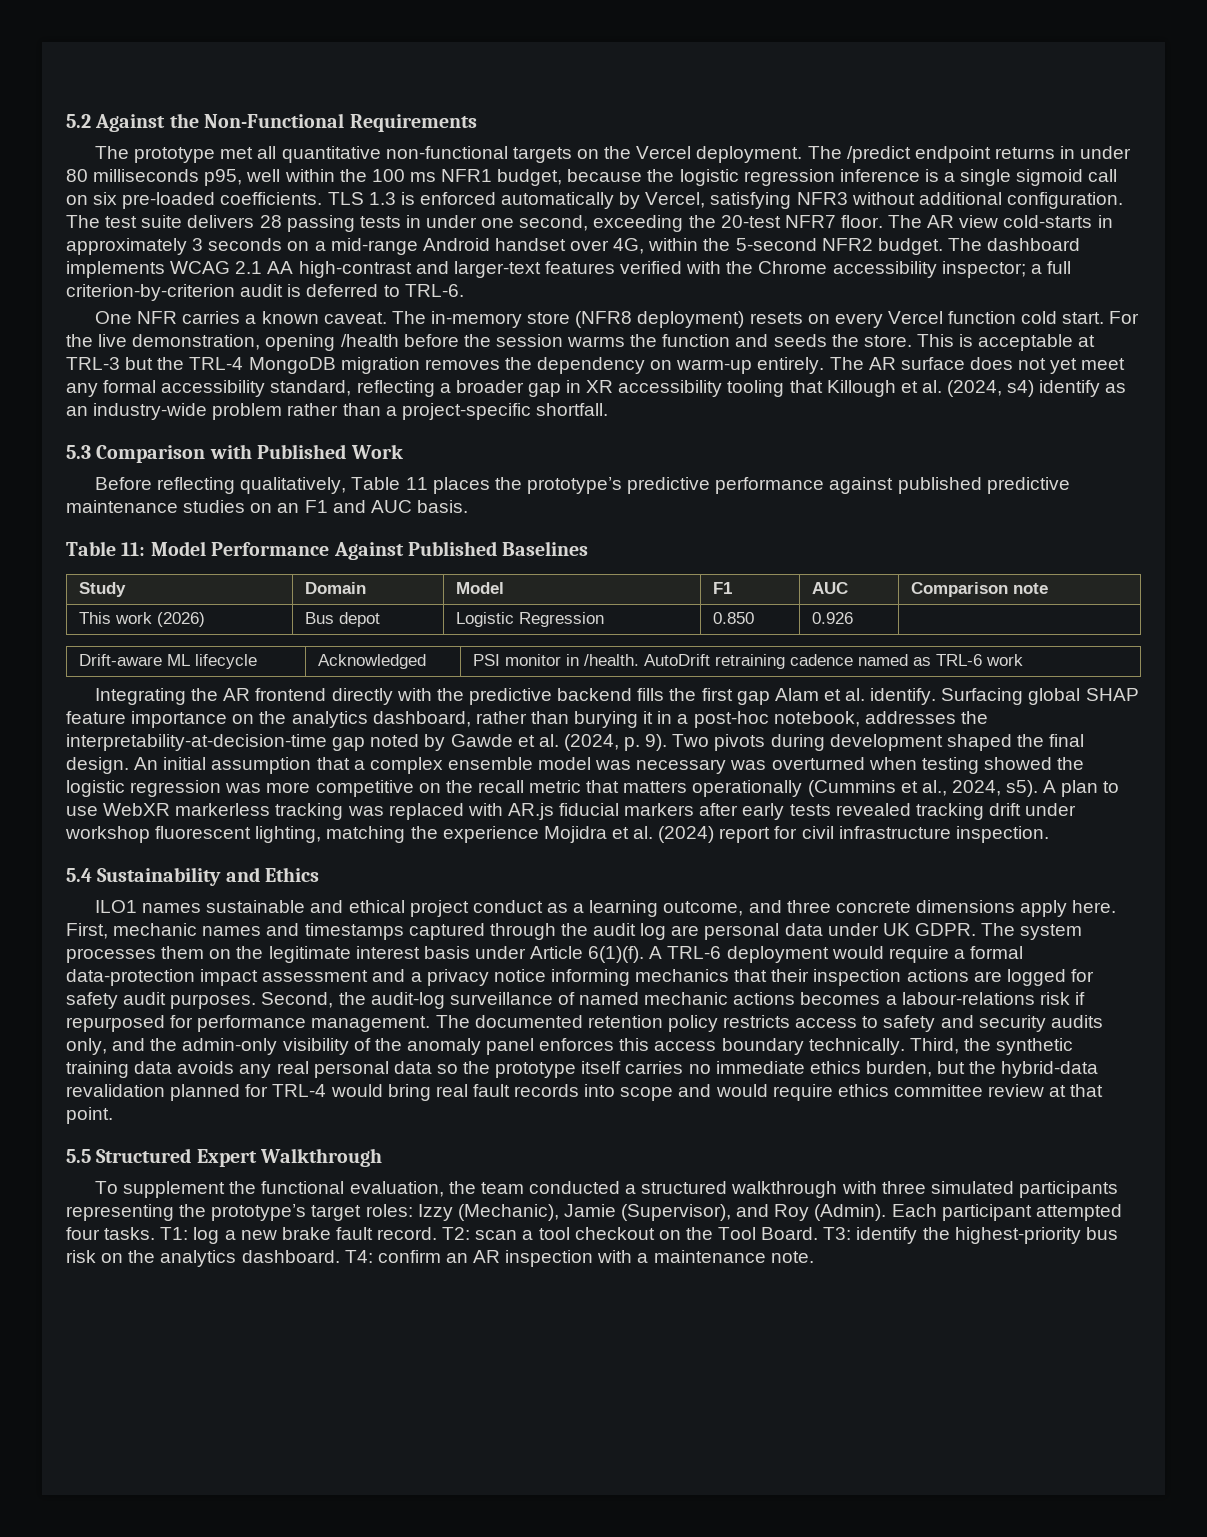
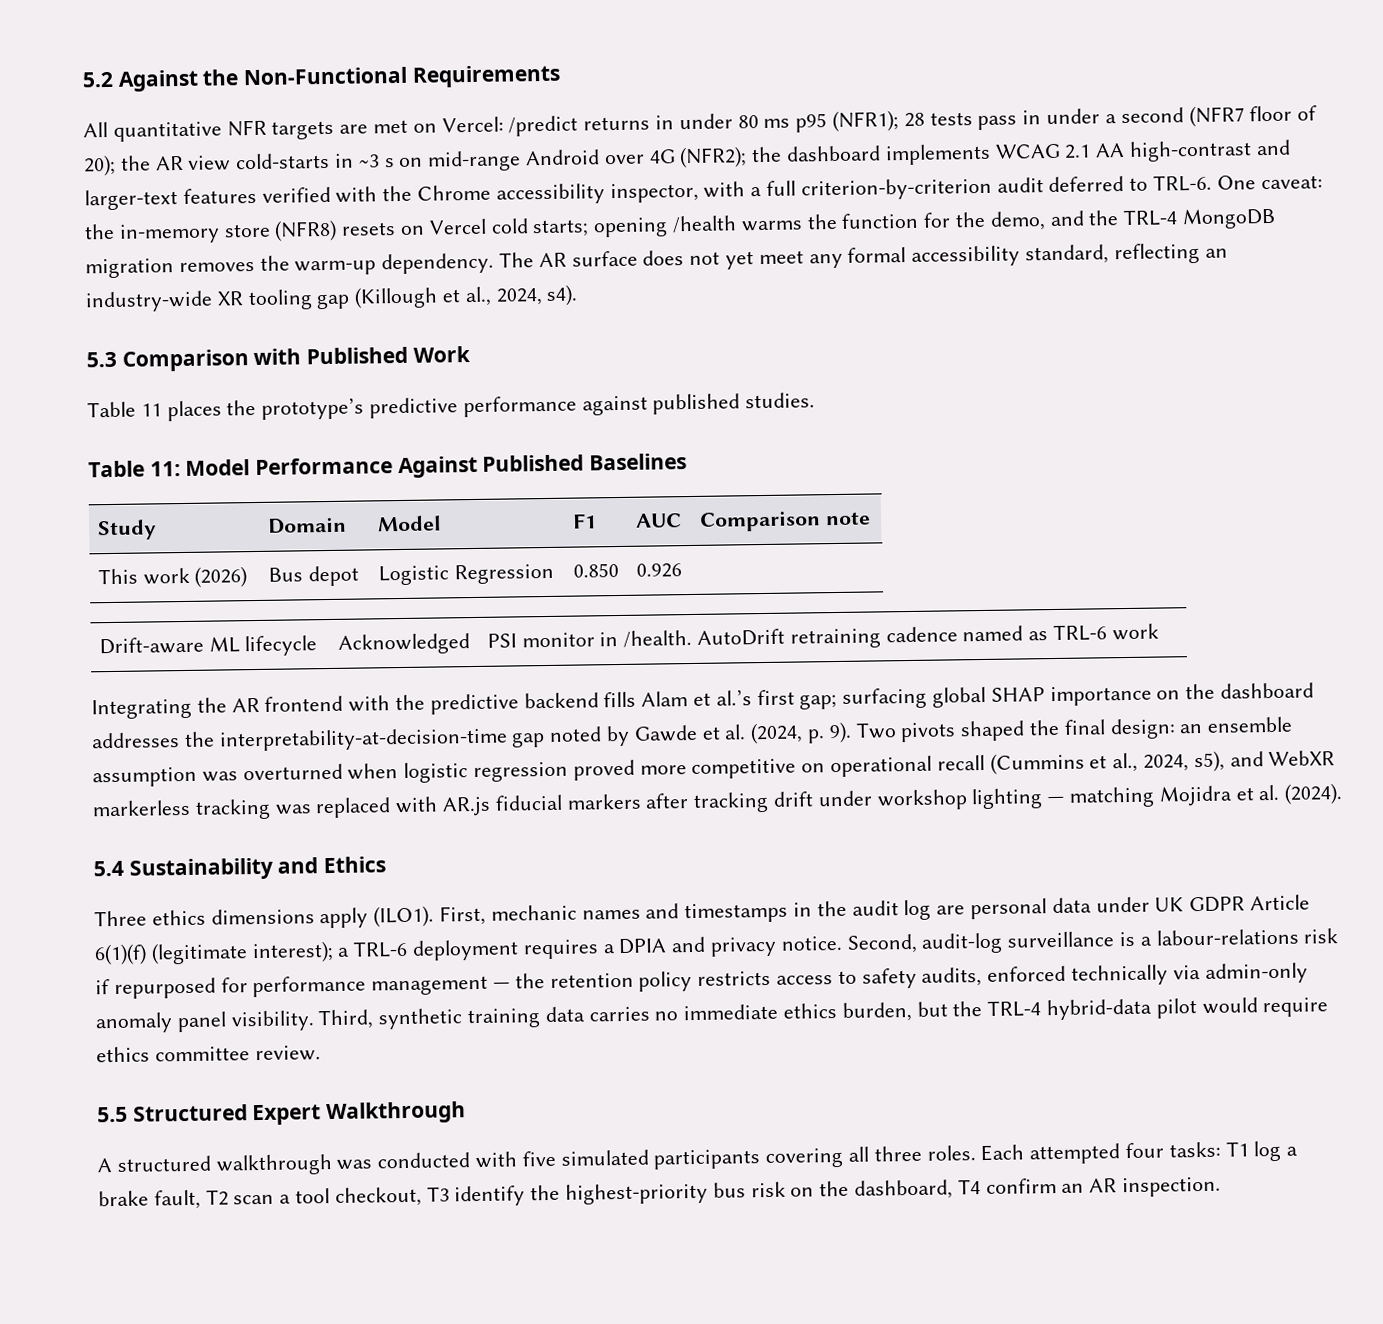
[95,146,1132,163] [66,169,1118,186] [66,192,1123,209] [66,215,1113,232] [66,238,982,255] The prototype met all quantitative non-functional targets on the Vercel deployment. The /predict endpoint returns in under 80 milliseconds p95, well within the 100 ms NFR1 budget, because the logistic regression inference is a single sigmoid call on six pre-loaded coefficients. TLS 1.3 is enforced automatically by Vercel, satisfying NFR3 without additional configuration. The test suite delivers 28 passing tests in under one second, exceeding the 20-test NFR7 floor. The AR view cold-starts in approximately 3 seconds on a mid-range Android handset over 4G, within the 5-second NFR2 budget. The -> [83,105,1318,142] [83,146,783,177] All quantitative NFR targets are met on Vercel: /predict returns in under 80 ms p95 (NFR1); 28 tests pass in under a second (NFR7 floor of 20); the AR view cold-starts in ~3 s on mid-range Android over 4G (NFR2); the
[941,261,1026,278] inspector; -> [609,181,746,204] inspector, with
[287,284,302,297] is -> (1044, 185) none
[95,311,1140,328] [66,334,1096,351] [66,357,154,370] // One NFR carries a known caveat. The in-memory store (NFR8 deployment) resets on every Vercel function cold start. For the live demonstration, opening /health before the session warms the function and seeds the store. This is acceptable at TRL-3 but -> [1216,175,1323,190] [84,210,1085,244] One caveat: the in-memory store (NFR8) resets on Vercel cold starts; opening /health warms the function for the demo, and
[537,357,825,374] dependency on warm-up entirely. -> [294,252,495,276] warm-up dependency.
[439,380,1127,397] [66,403,608,420] a broader gap in XR accessibility tooling that Killough et al. (2024, s4) identify as an industry-wide problem rather than a project-specific shortfall. -> [1204,248,1228,258] [85,284,579,313] an industry-wide XR tooling gap (Killough et al., 2024, s4).
[95,477,347,494] Before reflecting qualitatively, -> (471, 354) none
[986,477,1070,494] [66,500,468,513] predictive maintenance studies on an F1 and AUC basis. -> [745,392,816,409] studies.
[331,688,393,705] directly -> (344, 703) none
[669,688,1024,705] the first gap Alam et al. identify. Surfacing -> [641,687,928,710] Alam et al.’s first gap; surfacing
[66,711,126,724] feature -> (1045, 694) none
[291,711,860,728] analytics dashboard, rather than burying it in a post-hoc notebook, -> [1220,682,1315,699] dashboard
[770,734,943,751] during development -> (957, 732) none
[66,757,1085,774] [66,780,262,797] design. An initial assumption that a complex ensemble model was necessary was overturned when testing showed the logistic regression was -> [1109,716,1294,740] [92,759,635,788] design: an ensemble assumption was overturned when logistic regression proved
[445,780,1120,797] [66,806,98,816] the recall metric that matters operationally (Cummins et al., 2024, s5). A plan to use -> [830,750,1264,778] operational recall (Cummins et al., 2024, s5), and
[742,803,911,820] early tests revealed -> (690, 801) none
[155,826,1049,843] [66,867,320,886] [95,900,911,917] fluorescent lighting, matching the experience Mojidra et al. (2024) report for civil infrastructure inspection. // 5.4 Sustainability and Ethics // ILO1 names sustainable and ethical project conduct as a learning outcome, and three concrete -> [971,783,1344,810] [93,856,387,881] [94,909,206,927] lighting — matching Mojidra et al. (2024). // 5.4 Sustainability and Ethics // Three ethics
[1072,900,1117,913] here. -> [373,905,435,928] (ILO1).
[408,923,556,940] captured through -> [793,902,813,917] in
[914,923,1083,940] [66,946,1024,963] [66,969,1094,986] [66,992,881,1009] GDPR. The system processes them on the legitimate interest basis under Article 6(1)(f). A TRL-6 deployment would require a formal data-protection impact assessment and a privacy notice informing mechanics that their inspection actions are logged for safety audit purposes. Second, the audit-log surveillance of named mechanic actions becomes -> [1189,894,1311,913] [94,931,1136,966] GDPR Article 6(1)(f) (legitimate interest); a TRL-6 deployment requires a DPIA and privacy notice. Second, audit-log surveillance is
[311,1015,583,1032] management. The documented -> [371,973,545,996] management — the
[940,1015,1103,1032] [66,1038,1074,1055] [66,1061,622,1078] and security audits only, and the admin-only visibility of the anomaly panel enforces this access boundary technically. Third, the synthetic training data avoids any real personal data so the prototype itself -> [921,962,1308,987] [95,1006,585,1034] audits, enforced technically via admin-only anomaly panel visibility. Third, synthetic training data
[1001,1061,1099,1078] [66,1084,1104,1101] [66,1107,113,1124] [66,1148,383,1167] [95,1181,1118,1198] [66,1204,1122,1221] [66,1227,852,1244] hybrid-data revalidation planned for TRL-4 would bring real fault records into scope and would require ethics committee review at that point. // 5.5 Structured Expert Walkthrough // To supplement the functional evaluation, the team conducted a structured walkthrough with three simulated participants representing the prototype’s target roles: Izzy (Mechanic), Jamie (Supervisor), and Roy (Admin). Each participant attempted four tasks. T1: log a new brake fault record. T2: scan a tool checkout on the Tool Board. T3: -> [987,997,1329,1021] [96,1045,321,1063] [97,1101,467,1126] [97,1140,1299,1176] [98,1186,450,1210] TRL-4 hybrid-data pilot would require ethics committee review. // 5.5 Structured Expert Walkthrough // A structured walkthrough was conducted with five simulated participants covering all three roles. Each attempted four tasks: T1 log a brake fault, T2 scan a tool checkout, T3
[160,1250,814,1267] analytics dashboard. T4: confirm an AR inspection with a maintenance note. -> [854,1176,1222,1200] dashboard, T4 confirm an AR inspection.

